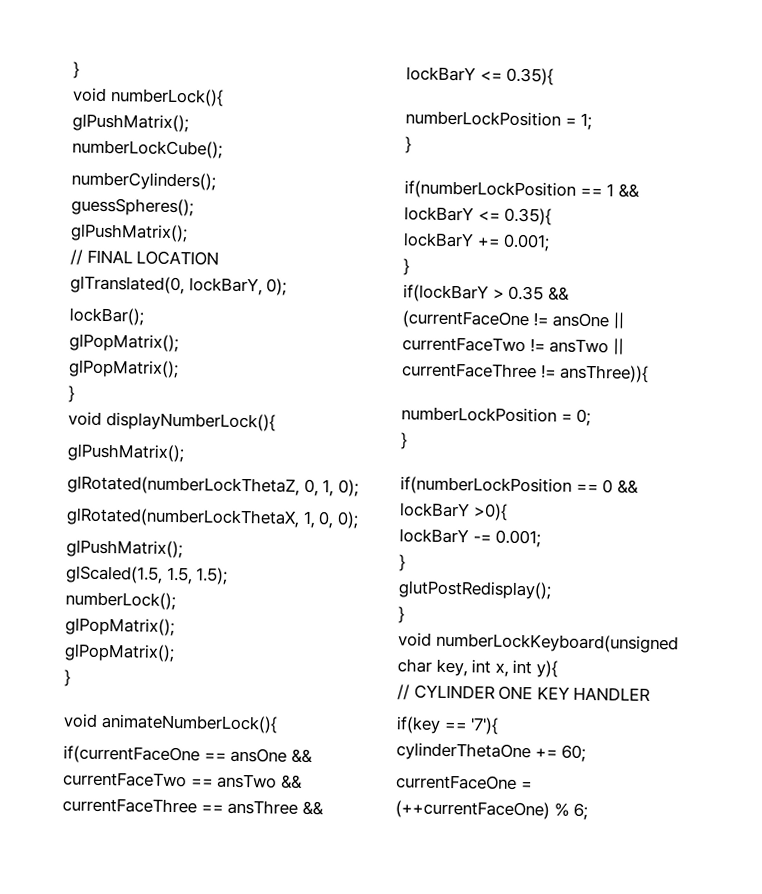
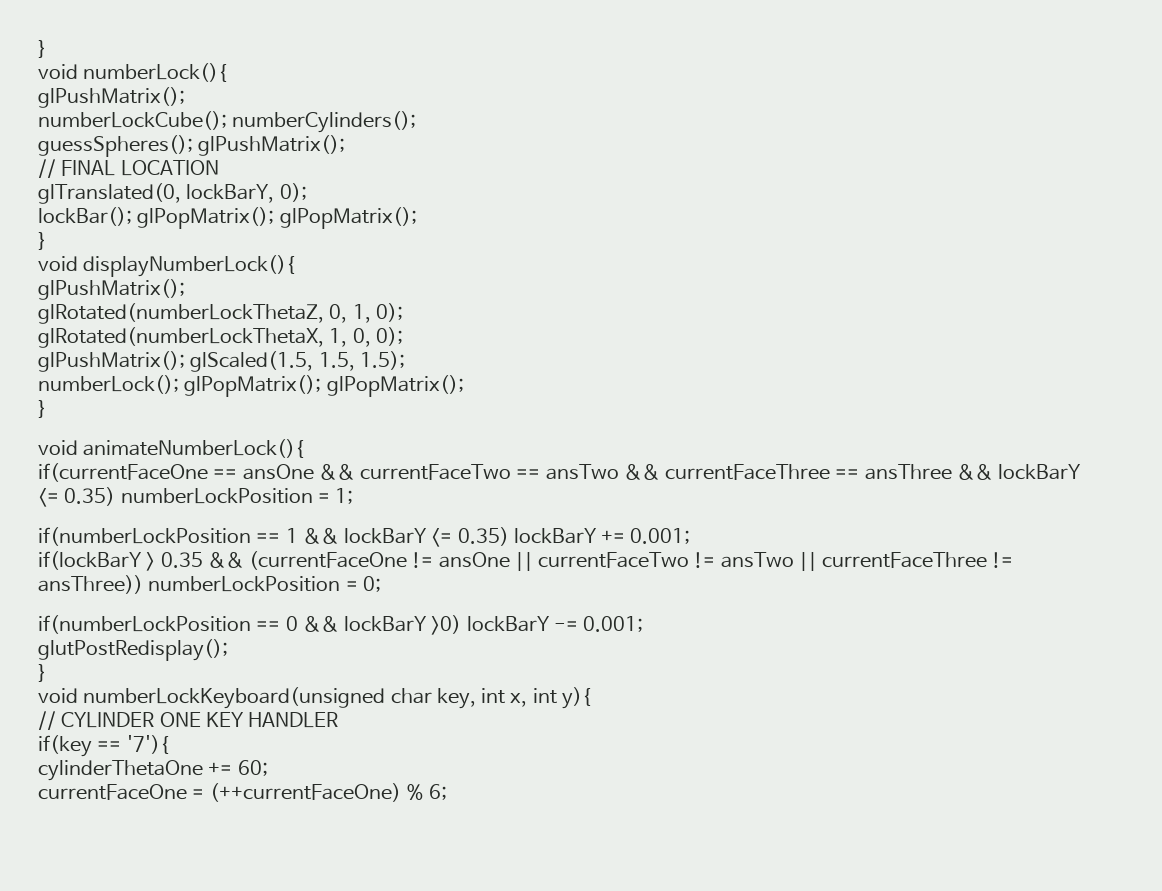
(223, 149) // -> (227, 120) none
(194, 207) // -> (193, 146) none
[69,333,179,353] // glPopMatrix(); // -> [137,207,275,229] glPopMatrix();
(183, 549) // -> (185, 361) none
[65,617,175,637] // glPopMatrix(); // -> [184,375,322,397] glPopMatrix();
[506,67,555,86] 0.35){ // -> [64,487,116,506] 0.35)
[405,136,412,154] // } -> (354, 496) none
[504,207,553,226] 0.35){ // -> [457,527,509,546] 0.35)
[403,258,410,276] // } -> (691, 536) none
[559,364,650,383] ansThree)){ // -> [38,575,143,594] ansThree))
[400,432,408,450] // } -> (381, 584) none
[472,503,508,521] >0){ // -> [431,615,462,635] >0)
[399,554,406,572] // } -> (644, 624) none

